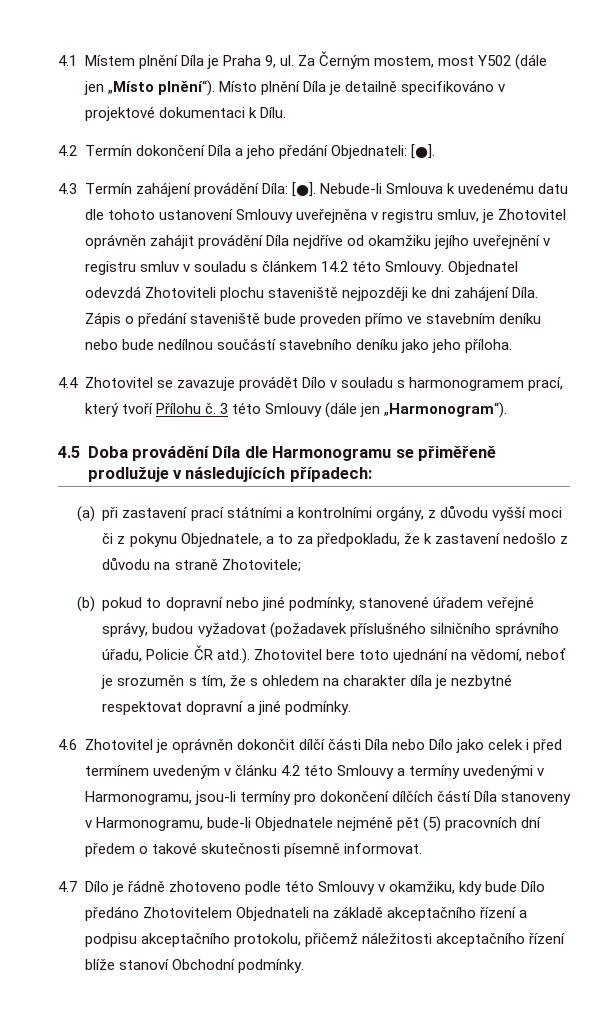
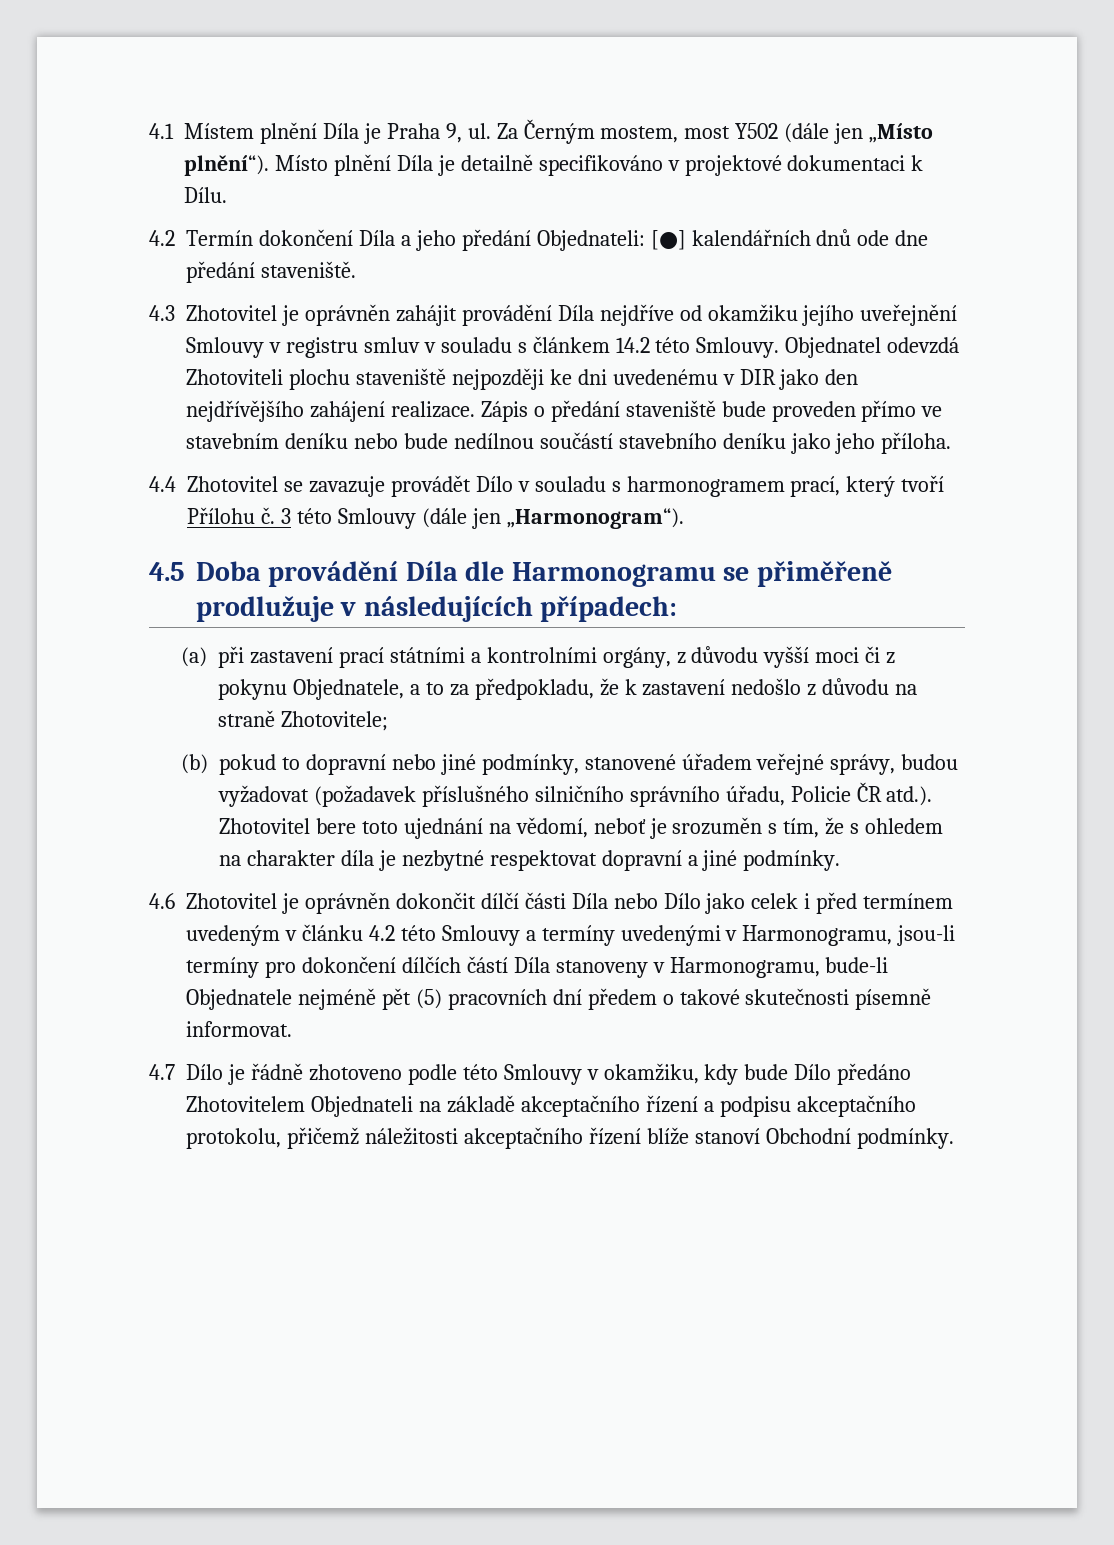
[410,144,435,159] [58,182,568,197] [84,209,566,223] [●]. // 4.3 Termín zahájení provádění Díla: [●]. Nebude-li Smlouva k uvedenému datu dle tohoto ustanovení Smlouvy uveřejněna v registru smluv, je Zhotovitel -> [650,229,929,250] [186,261,356,283] [149,305,299,326] [●] kalendářních dnů ode dne předání staveniště. // 4.3 Zhotovitel je
(540, 242) none -> [186,337,264,358] Smlouvy
[453,286,538,301] zahájení Díla. -> [612,369,859,390] [186,400,475,422] uvedenému v DIR jako den nejdřívějšího zahájení realizace.

